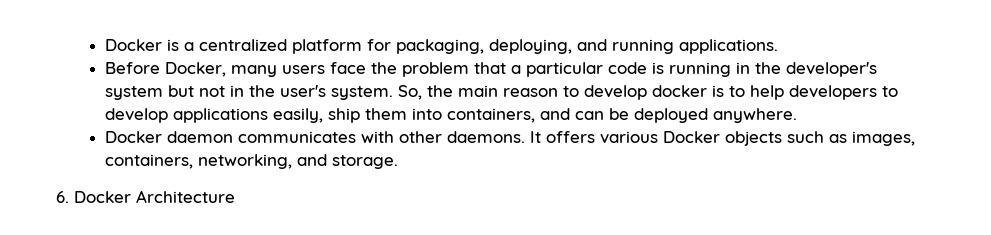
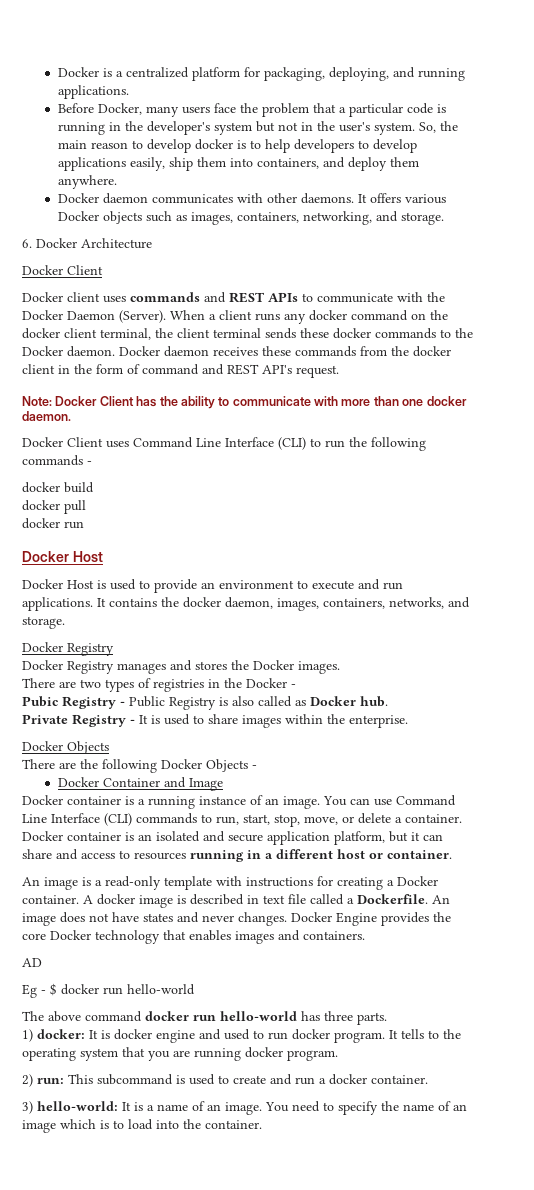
[575,108,709,123] can be deployed -> [347,157,419,171] deploy them
(235, 196) none -> [22,265,103,275] [22,292,445,303] [22,310,448,324] [22,328,473,340] [22,346,451,357] [22,364,339,378] [22,396,467,409] [22,411,71,421] [22,437,426,451] [22,455,92,466] [22,482,94,493] [22,500,86,514] [22,518,84,529] [22,551,103,562] [22,579,403,593] [22,597,470,611] [22,616,65,629] [22,642,114,656] [22,660,340,674] [22,678,296,692] [22,696,388,710] [22,714,408,728] [22,741,109,754] [22,759,257,773] [57,777,223,791] [22,795,456,809] [22,813,462,827] [22,831,443,845] [22,849,452,862] [22,876,438,890] [22,894,450,908] [22,912,451,926] [22,930,365,944] [22,958,42,967] [22,983,195,998] [22,1011,387,1025] [22,1029,461,1043] [22,1047,338,1061] [22,1074,428,1087] [22,1101,467,1115] [22,1119,262,1133] // Docker Client // Docker client uses commands and REST APIs to communicate with the Docker Daemon (Server). When a client runs any docker command on the docker client terminal, the client terminal sends these docker commands to the Docker daemon. Docker daemon receives these commands from the docker client in the form of command and REST API's request. // Note: Docker Client has the ability to communicate with more than one docker daemon. // Docker Client uses Command Line Interface (CLI) to run the following commands - // docker build // docker pull // docker run // Docker Host // Docker Host is used to provide an environment to execute and run applications. It contains the docker daemon, images, containers, networks, and storage. // Docker Registry // Docker Registry manages and stores the Docker images. // There are two types of registries in the Docker - // Pubic Registry - Public Registry is also called as Docker hub. // Private Registry - It is used to share images within the enterprise. // Docker Objects // There are the following Docker Objects - // Docker Container and Image // Docker container is a running instance of an image. You can use Command Line Interface (CLI) commands to run, start, stop, move, or delete a container. Docker container is an isolated and secure application platform, but it can share and access to resources running in a different host or container. // An image is a read-only template with instructions for creating a Docker container. A docker image is described in text file called a Dockerfile. An image does not have states and never changes. Docker Engine provides the core Docker technology that enables images and containers. // AD // Eg - $ docker run hello-world // The above command docker run hello-world has three parts. // 1) docker: It is docker engine and used to run docker program. It tells to the operating system that you are running docker program. // 2) run: This subcommand is used to create and run a docker container. // 3) hello-world: It is a name of an image. You need to specify the name of an image which is to load into the container.

